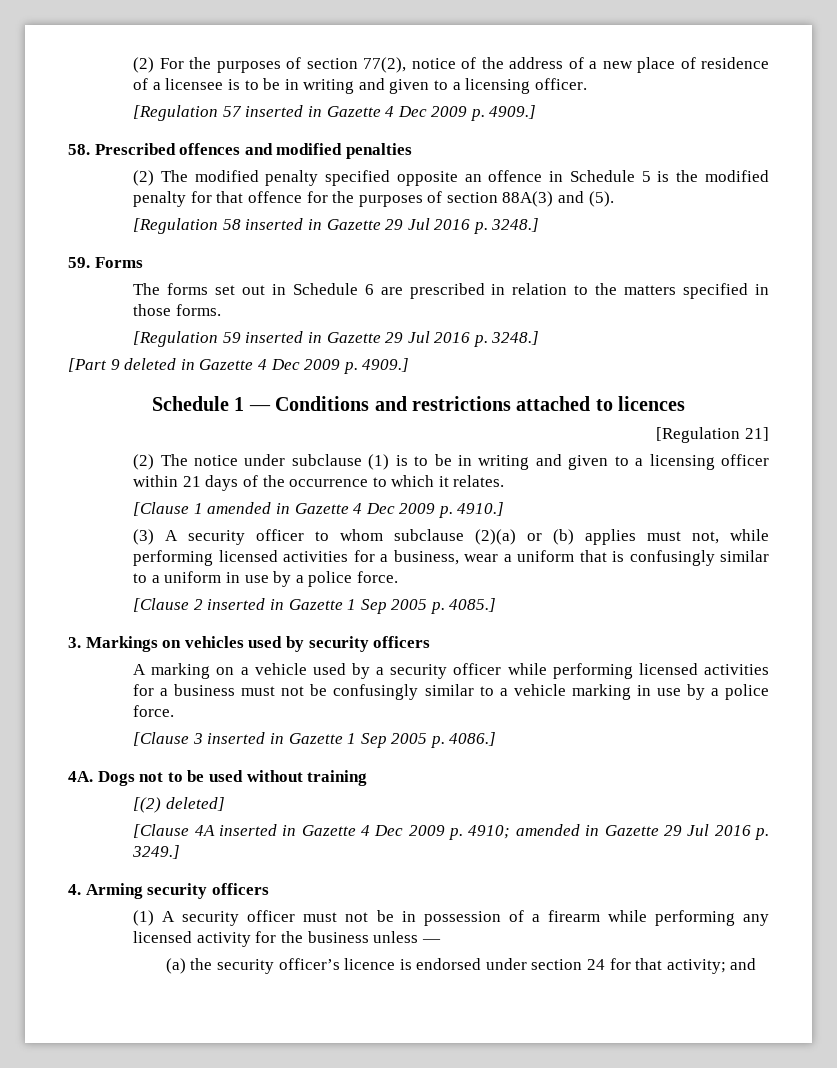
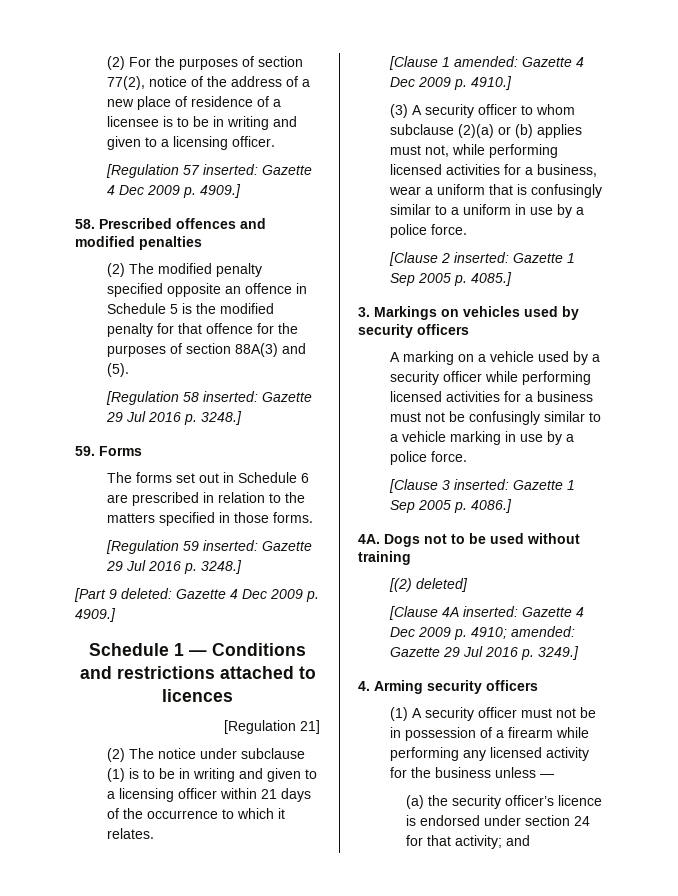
[245,105,322,117] inserted in -> [202,164,258,175] inserted:
[245,218,322,230] inserted in -> [202,391,258,402] inserted:
[245,331,322,343] inserted in -> [202,540,258,551] inserted:
[124,358,195,370] deleted in -> [121,588,172,599] deleted:
[207,502,290,514] amended in -> [453,56,518,67] amended:
[207,598,284,610] inserted in -> [453,252,509,263] inserted:
[207,732,284,744] inserted in -> [453,479,509,490] inserted:
[218,824,297,836] inserted in -> [462,606,518,617] inserted:
[515,824,600,836] amended in -> [510,626,575,637] amended:

